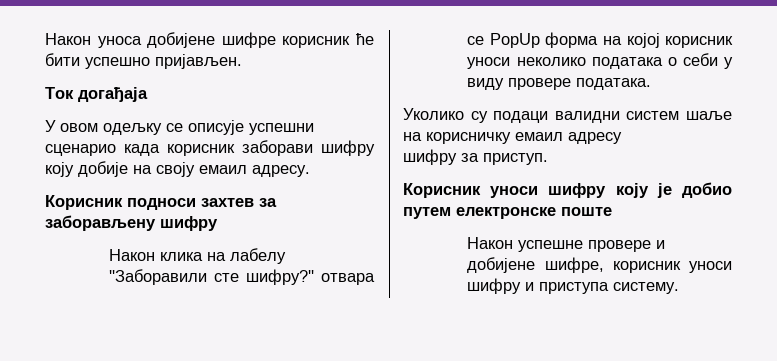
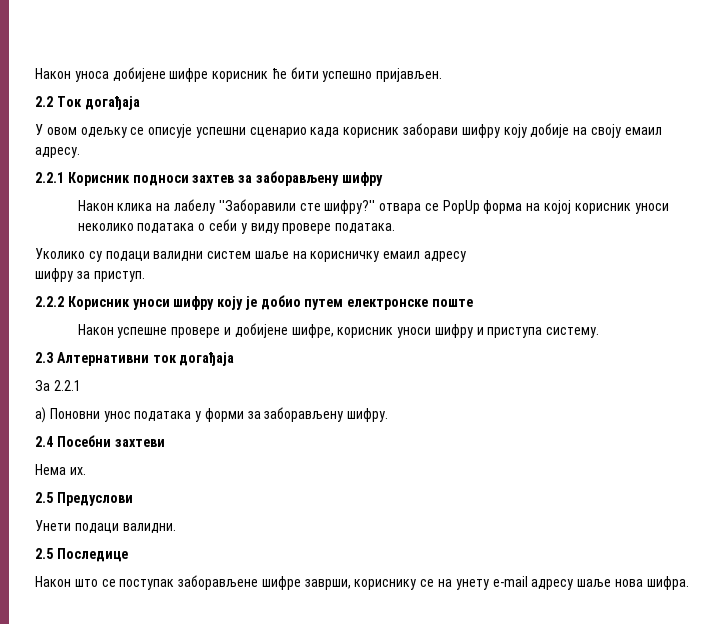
(242, 61) none -> [35,96,53,107] 2.2
(310, 171) none -> [35,172,64,183] 2.2.1
(548, 159) none -> [35,296,64,307] 2.2.2
(680, 288) none -> [35,352,235,366] [35,380,81,391] [35,407,389,423] [35,435,165,447] [35,464,86,475] [35,492,133,506] [35,520,176,533] [35,548,128,562] [35,575,689,590] // 2.3 Алтернативни ток догађаја // За 2.2.1 // а) Поновни унос података у форми за заборављену шифру. // 2.4 Посебни захтеви // Нема их. // 2.5 Предуслови // Унети подаци валидни. // 2.5 Последице // Након што се поступак заборављене шифре заврши, кориснику се на унету e-mail адресу шаље нова шифра.

